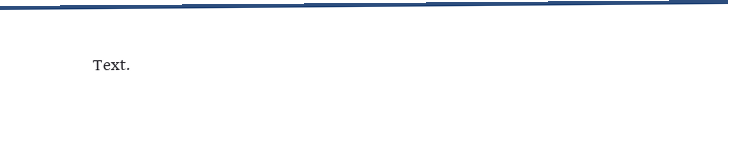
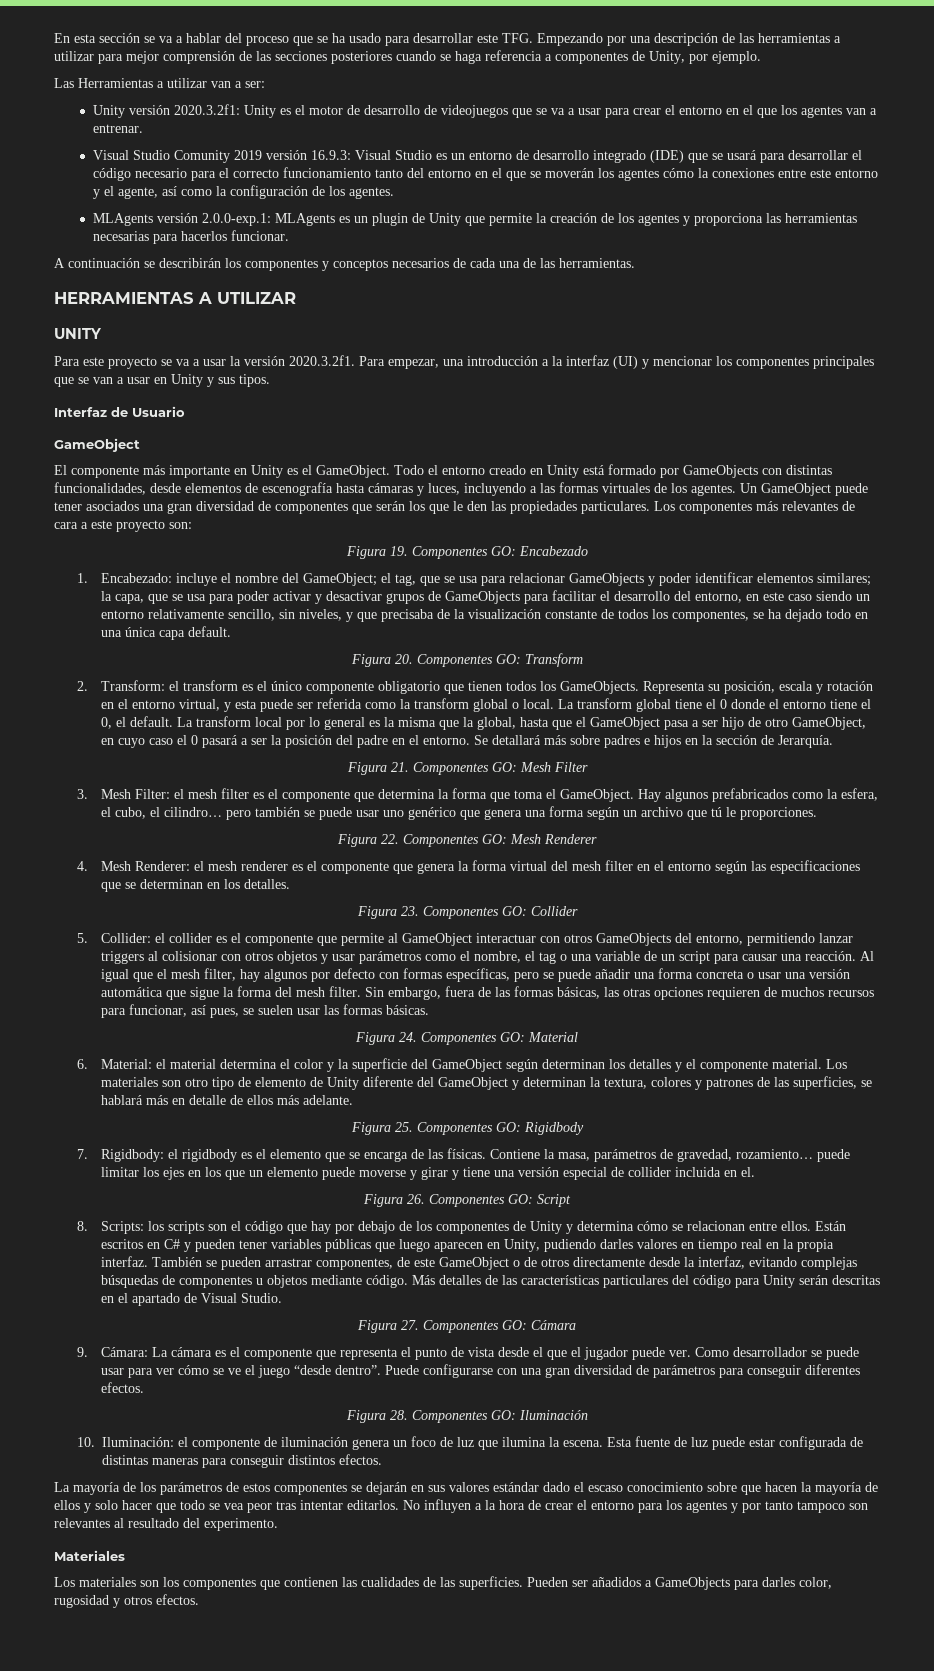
[92,59,130,71] Text. -> [54,33,841,46] [54,50,761,64] [54,78,265,88] [92,104,877,118] [92,124,143,133] [92,150,862,163] [92,167,878,181] [92,185,394,199] [92,213,857,226] [92,230,289,244] [54,258,635,271] [54,292,296,304] [54,328,102,339] [54,355,874,369] [54,374,270,387] [54,406,185,417] [54,438,140,452] [54,464,832,478] [54,482,868,496] [54,501,855,514] [54,520,192,532] [345,546,588,559] [77,572,871,586] [100,590,870,604] [100,609,868,622] [100,626,231,640] [350,653,583,667] [77,680,873,694] [100,698,871,712] [100,716,866,730] [100,735,833,748] [346,762,588,775] [77,788,878,802] [100,806,817,820] [337,834,597,847] [77,860,860,874] [100,879,290,892] [356,906,578,919] [77,933,853,946] [100,951,874,964] [100,968,850,982] [100,986,874,1000] [100,1004,429,1018] [355,1032,578,1045] [77,1058,847,1072] [100,1076,872,1090] [100,1095,353,1105] [350,1122,584,1135] [77,1148,850,1162] [100,1167,755,1180] [363,1194,571,1207] [77,1221,846,1234] [100,1239,834,1252] [100,1256,857,1270] [100,1275,880,1288] [100,1293,282,1306] [357,1320,576,1333] [77,1347,859,1360] [100,1364,860,1378] [100,1382,144,1393] [345,1410,588,1423] [77,1436,864,1450] [102,1454,383,1468] [54,1482,878,1495] [54,1499,868,1513] [54,1518,278,1531] [54,1550,125,1561] [54,1576,832,1590] [54,1594,199,1608] En esta sección se va a hablar del proceso que se ha usado para desarrollar este TFG. Empezando por una descripción de las herramientas a utilizar para mejor comprensión de las secciones posteriores cuando se haga referencia a componentes de Unity, por ejemplo. // Las Herramientas a utilizar van a ser: // Unity versión 2020.3.2f1: Unity es el motor de desarrollo de videojuegos que se va a usar para crear el entorno en el que los agentes van a entrenar. // Visual Studio Comunity 2019 versión 16.9.3: Visual Studio es un entorno de desarrollo integrado (IDE) que se usará para desarrollar el código necesario para el correcto funcionamiento tanto del entorno en el que se moverán los agentes cómo la conexiones entre este entorno y el agente, así como la configuración de los agentes. // MLAgents versión 2.0.0-exp.1: MLAgents es un plugin de Unity que permite la creación de los agentes y proporciona las herramientas necesarias para hacerlos funcionar. // A continuación se describirán los componentes y conceptos necesarios de cada una de las herramientas. // HERRAMIENTAS A UTILIZAR // UNITY // Para este proyecto se va a usar la versión 2020.3.2f1. Para empezar, una introducción a la interfaz (UI) y mencionar los componentes principales que se van a usar en Unity y sus tipos. // Interfaz de Usuario // GameObject // El componente más importante en Unity es el GameObject. Todo el entorno creado en Unity está formado por GameObjects con distintas funcionalidades, desde elementos de escenografía hasta cámaras y luces, incluyendo a las formas virtuales de los agentes. Un GameObject puede tener asociados una gran diversidad de componentes que serán los que le den las propiedades particulares. Los componentes más relevantes de cara a este proyecto son: // Figura 19. Componentes GO: Encabezado // 1. Encabezado: incluye el nombre del GameObject; el tag, que se usa para relacionar GameObjects y poder identificar elementos similares; la capa, que se usa para poder activar y desactivar grupos de GameObjects para facilitar el desarrollo del entorno, en este caso siendo un entorno relativamente sencillo, sin niveles, y que precisaba de la visualización constante de todos los componentes, se ha dejado todo en una única capa default. // Figura 20. Componentes GO: Transform // 2. Transform: el transform es el único componente obligatorio que tienen todos los GameObjects. Representa su posición, escala y rotación en el entorno virtual, y esta puede ser referida como la transform global o local. La transform global tiene el 0 donde el entorno tiene el 0, el default. La transform local por lo general es la misma que la global, hasta que el GameObject pasa a ser hijo de otro GameObject, en cuyo caso el 0 pasará a ser la posición del padre en el entorno. Se detallará más sobre padres e hijos en la sección de Jerarquía. // Figura 21. Componentes GO: Mesh Filter // 3. Mesh Filter: el mesh filter es el componente que determina la forma que toma el GameObject. Hay algunos prefabricados como la esfera, el cubo, el cilindro… pero también se puede usar uno genérico que genera una forma según un archivo que tú le proporciones. // Figura 22. Componentes GO: Mesh Renderer // 4. Mesh Renderer: el mesh renderer es el componente que genera la forma virtual del mesh filter en el entorno según las especificaciones que se determinan en los detalles. // Figura 23. Componentes GO: Collider // 5. Collider: el collider es el componente que permite al GameObject interactuar con otros GameObjects del entorno, permitiendo lanzar triggers al colisionar con otros objetos y usar parámetros como el nombre, el tag o una variable de un script para causar una reacción. Al igual que el mesh filter, hay algunos por defecto con formas específicas, pero se puede añadir una forma concreta o usar una versión automática que sigue la forma del mesh filter. Sin embargo, fuera de las formas básicas, las otras opciones requieren de muchos recursos para funcionar, así pues, se suelen usar las formas básicas. // Figura 24. Componentes GO: Material // 6. Material: el material determina el color y la superficie del GameObject según determinan los detalles y el componente material. Los materiales son otro tipo de elemento de Unity diferente del GameObject y determinan la textura, colores y patrones de las superficies, se hablará más en detalle de ellos más adelante. // Figura 25. Componentes GO: Rigidbody // 7. Rigidbody: el rigidbody es el elemento que se encarga de las físicas. Contiene la masa, parámetros de gravedad, rozamiento… puede limitar los ejes en los que un elemento puede moverse y girar y tiene una versión especial de collider incluida en el. // Figura 26. Componentes GO: Script // 8. Scripts: los scripts son el código que hay por debajo de los componentes de Unity y determina cómo se relacionan entre ellos. Están escritos en C# y pueden tener variables públicas que luego aparecen en Unity, pudiendo darles valores en tiempo real en la propia interfaz. También se pueden arrastrar componentes, de este GameObject o de otros directamente desde la interfaz, evitando complejas búsquedas de componentes u objetos mediante código. Más detalles de las características particulares del código para Unity serán descritas en el apartado de Visual Studio. // Figura 27. Componentes GO: Cámara // 9. Cámara: La cámara es el componente que representa el punto de vista desde el que el jugador puede ver. Como desarrollador se puede usar para ver cómo se ve el juego “desde dentro”. Puede configurarse con una gran diversidad de parámetros para conseguir diferentes efectos. // Figura 28. Componentes GO: Iluminación // 10. Iluminación: el componente de iluminación genera un foco de luz que ilumina la escena. Esta fuente de luz puede estar configurada de distintas maneras para conseguir distintos efectos. // La mayoría de los parámetros de estos componentes se dejarán en sus valores estándar dado el escaso conocimiento sobre que hacen la mayoría de ellos y solo hacer que todo se vea peor tras intentar editarlos. No influyen a la hora de crear el entorno para los agentes y por tanto tampoco son relevantes al resultado del experimento. // Materiales // Los materiales son los componentes que contienen las cualidades de las superficies. Pueden ser añadidos a GameObjects para darles color, rugosidad y otros efectos.

